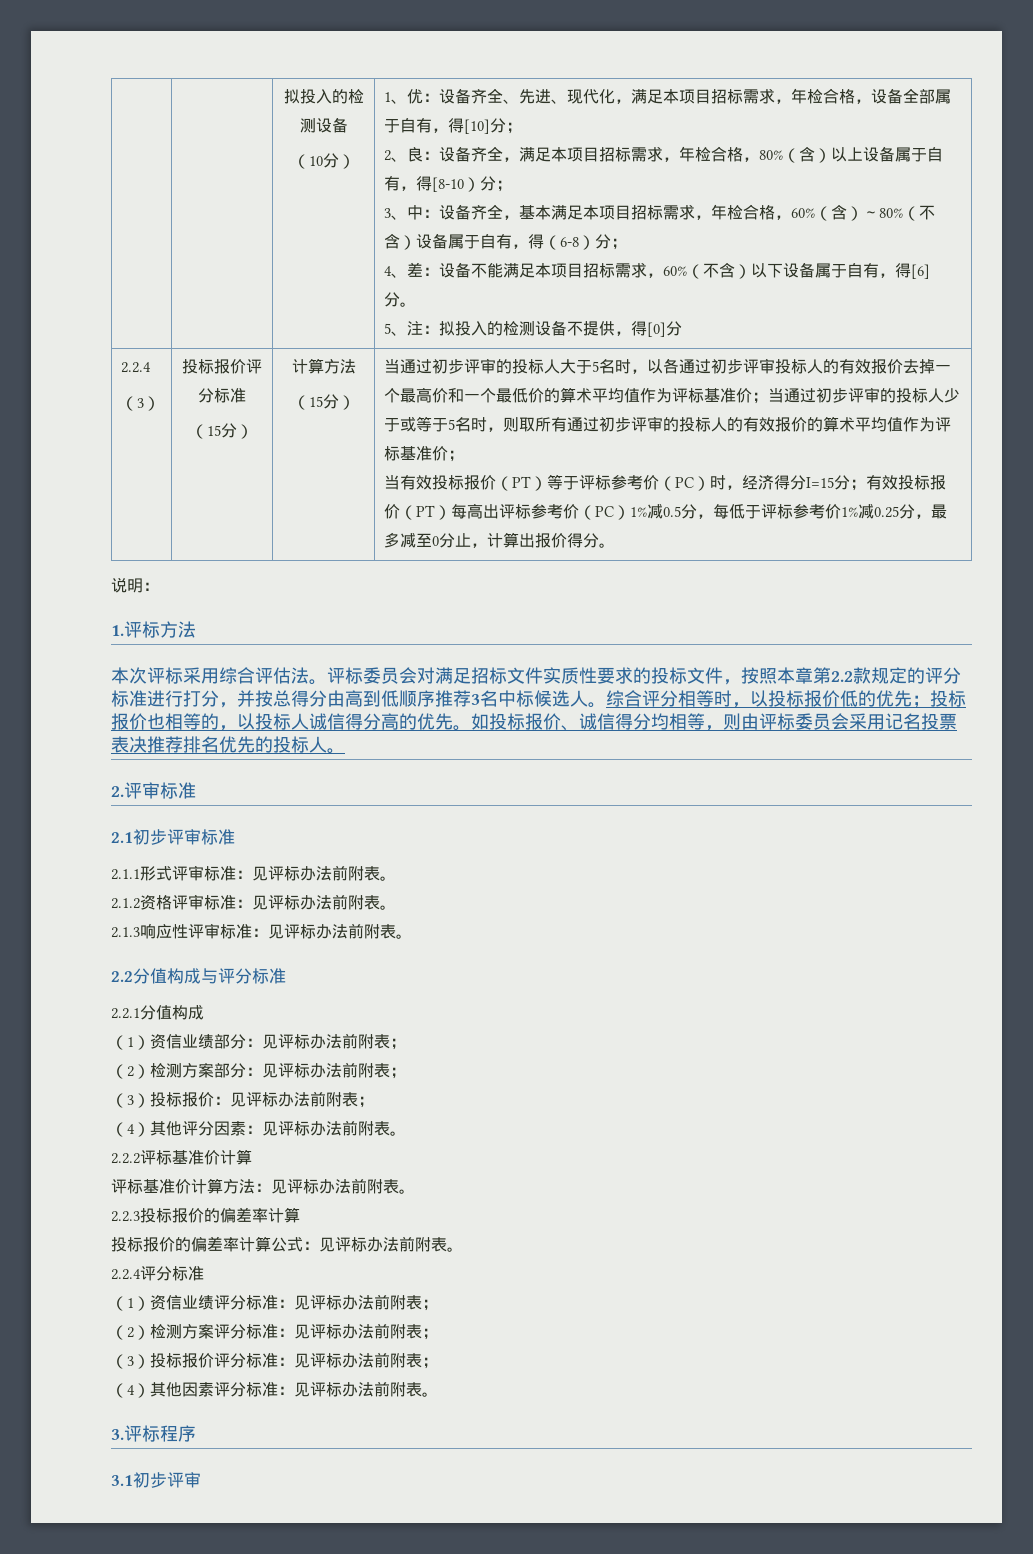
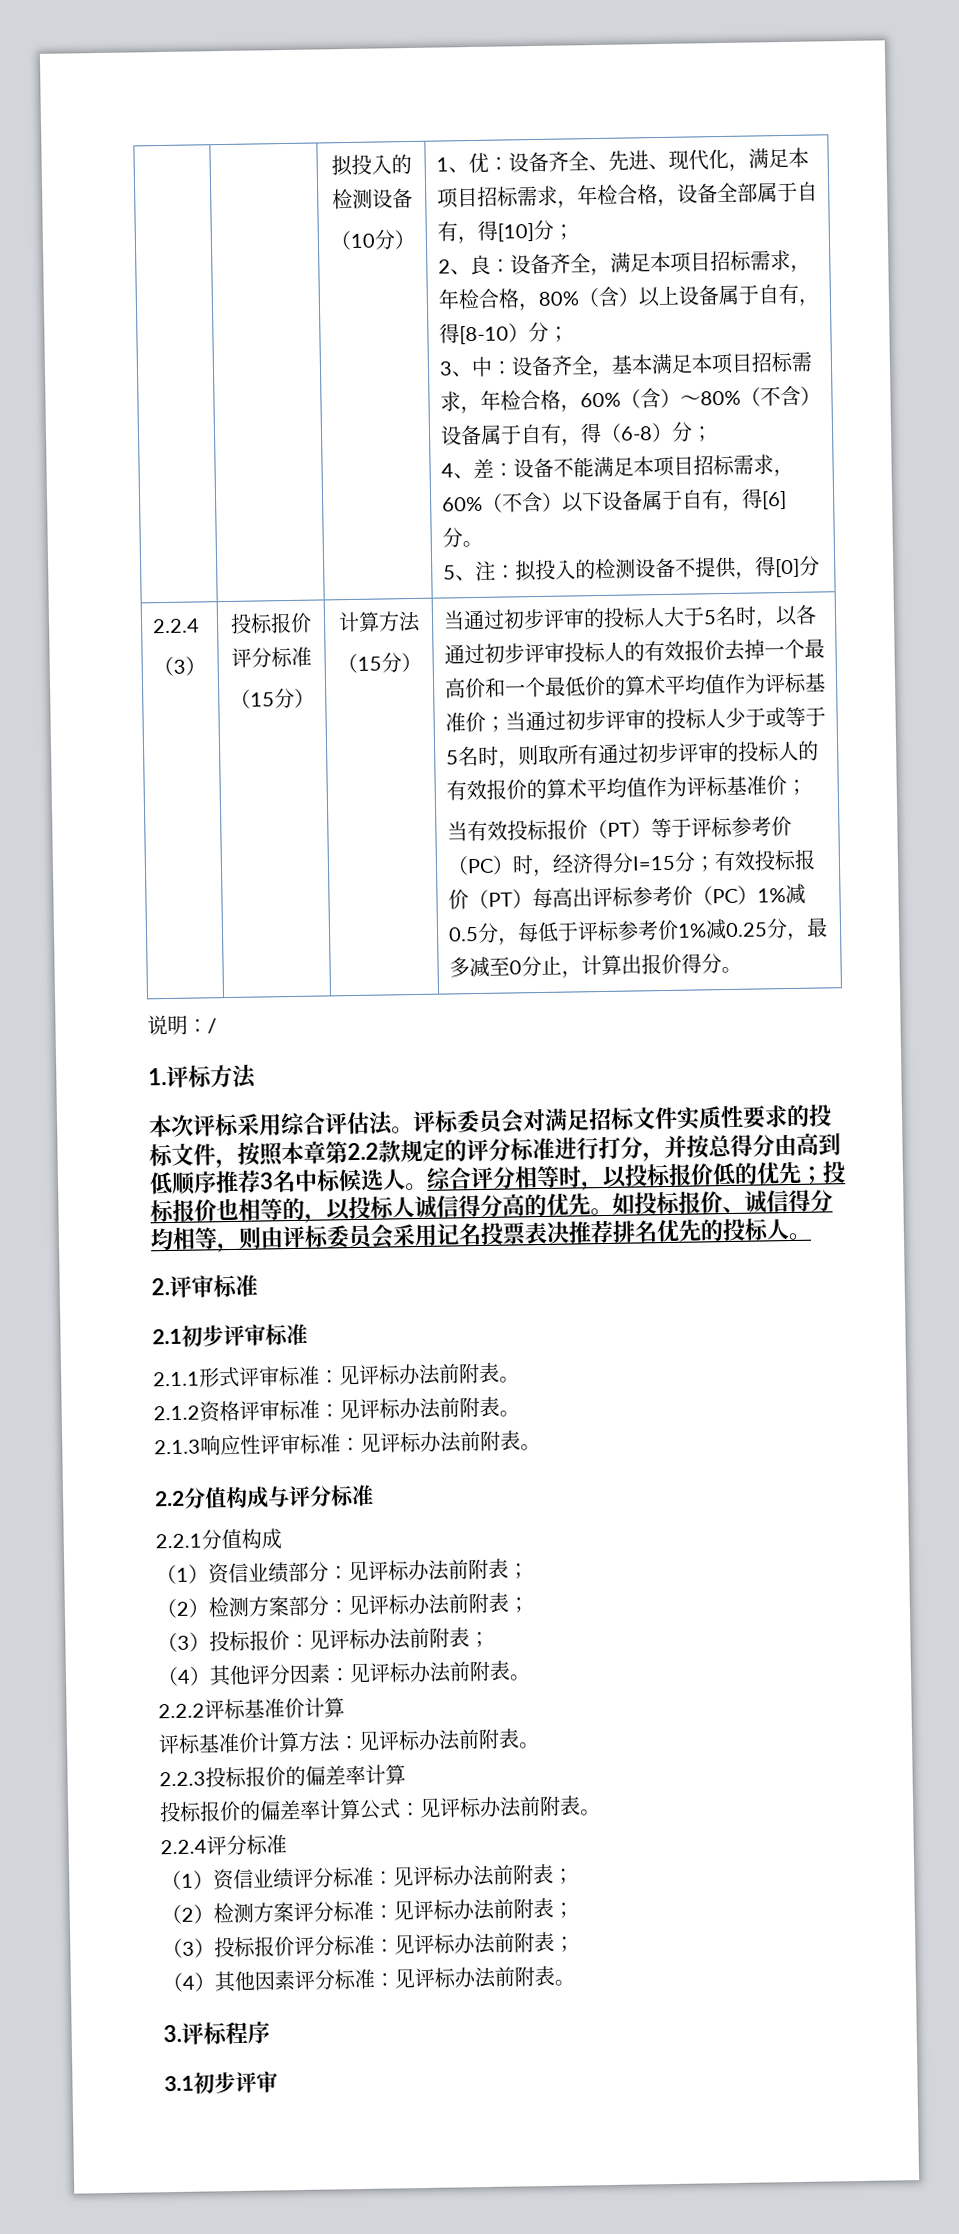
(159, 586) none -> [207,1018,217,1034] /

